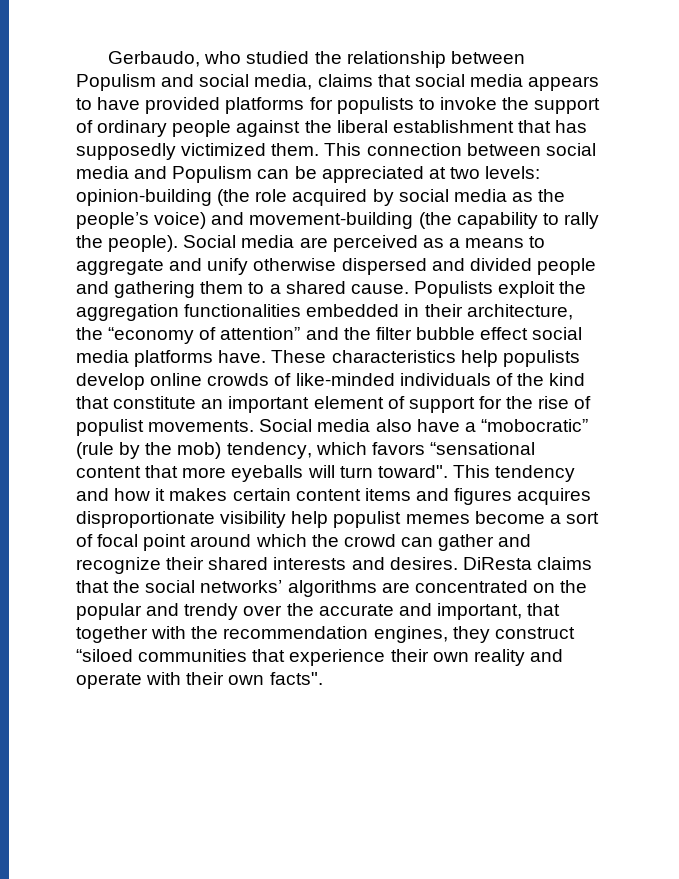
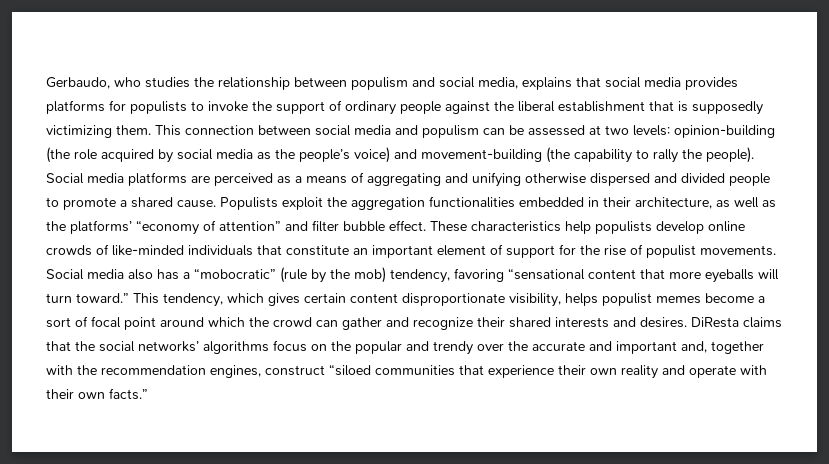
[246,51,310,64] studied -> [145,77,190,88] studies
[76,74,156,91] Populism -> [351,77,408,90] populism
[317,74,373,87] claims -> [522,77,572,90] explains
[528,76,600,91] [76,97,221,114] appears to have provided -> [685,77,738,90] provides
[555,120,588,133] [76,143,267,160] has supposedly victimized -> [678,101,763,115] [46,125,112,138] is supposedly victimizing
[172,166,253,183] Populism -> [422,125,479,138] populism
[321,166,424,183] appreciated -> [528,125,585,136] assessed
(295, 241) none -> [128,172,187,186] platforms
[529,236,546,248] [76,258,249,275] to aggregate and unify -> [351,172,521,187] of aggregating and unifying
[76,281,265,298] and gathering them to -> [46,197,116,210] to promote
[76,327,103,340] the -> [716,197,776,208] [46,220,132,234] as well as the platforms’
[343,327,371,340] the -> (308, 226) none
[480,327,583,340] [76,350,267,367] effect social media platforms have. -> [389,220,426,231] effect.
[495,373,586,386] of the kind -> (253, 250) none
[416,419,460,432] have -> [157,269,179,280] has
[315,442,425,455] which favors -> [454,268,504,282] favoring
[377,465,576,482] [76,488,592,505] [76,511,329,528] toward". This tendency and how it makes certain content items and figures acquires disproportionate visibility help -> [76,293,598,307] toward.” This tendency, which gives certain content disproportionate visibility, helps
[381,580,528,593] are concentrated -> [273,340,307,352] focus
[436,603,561,620] important, that -> [616,341,707,354] important and,
[452,626,490,643] they -> (261, 371) none
[269,672,323,685] facts". -> [109,388,148,400] facts.”

